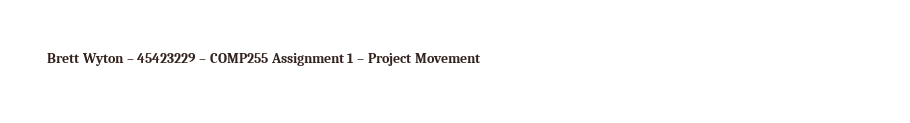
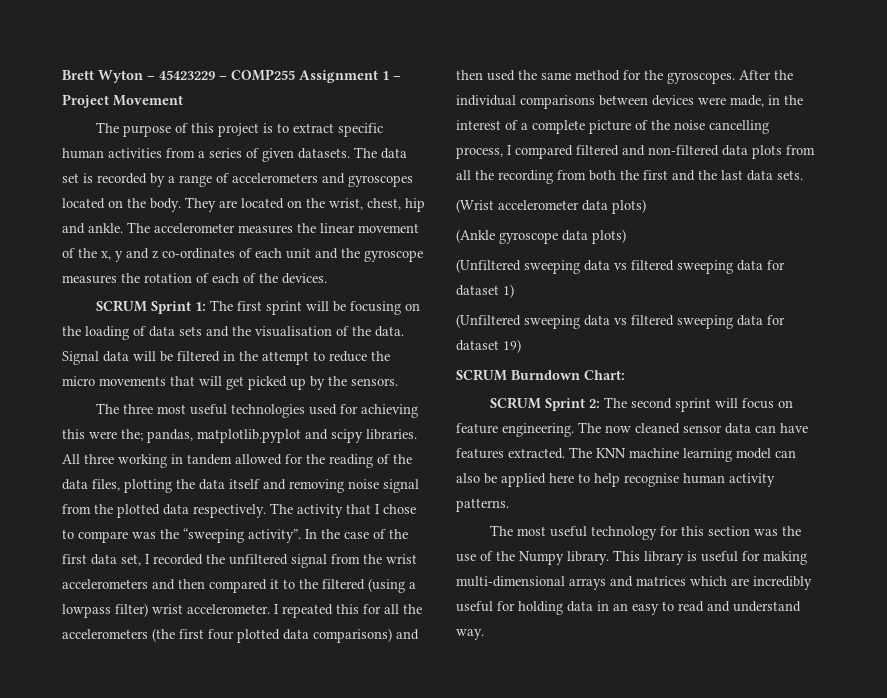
(481, 58) none -> [96,122,384,137] [62,147,407,162] [62,173,413,187] [62,197,425,212] [62,222,419,234] [62,248,423,262] [62,273,327,284] [96,300,421,315] [62,326,404,340] [62,351,390,365] [62,376,398,390] [96,403,419,418] [62,429,417,443] [62,454,412,468] [62,479,419,493] [62,503,416,518] [62,528,408,543] [62,554,417,568] [62,578,416,593] [62,603,422,618] [62,628,419,643] [456,70,793,84] [456,95,803,109] [456,120,769,134] [456,145,815,159] [456,170,803,184] [456,199,646,214] [456,229,626,244] [456,259,785,274] [456,284,514,298] [456,314,785,329] [456,339,521,353] [456,369,625,381] [490,397,794,412] [456,422,808,437] [456,447,796,462] [456,473,775,487] [456,498,509,512] [490,525,802,540] [456,550,807,565] [456,576,812,590] [456,601,801,615] [456,629,484,640] // The purpose of this project is to extract specific human activities from a series of given datasets. The data set is recorded by a range of accelerometers and gyroscopes located on the body. They are located on the wrist, chest, hip and ankle. The accelerometer measures the linear movement of the x, y and z co-ordinates of each unit and the gyroscope measures the rotation of each of the devices. // SCRUM Sprint 1: The first sprint will be focusing on the loading of data sets and the visualisation of the data. Signal data will be filtered in the attempt to reduce the micro movements that will get picked up by the sensors. // The three most useful technologies used for achieving this were the; pandas, matplotlib.pyplot and scipy libraries. All three working in tandem allowed for the reading of the data files, plotting the data itself and removing noise signal from the plotted data respectively. The activity that I chose to compare was the “sweeping activity”. In the case of the first data set, I recorded the unfiltered signal from the wrist accelerometers and then compared it to the filtered (using a lowpass filter) wrist accelerometer. I repeated this for all the accelerometers (the first four plotted data comparisons) and then used the same method for the gyroscopes. After the individual comparisons between devices were made, in the interest of a complete picture of the noise cancelling process, I compared filtered and non-filtered data plots from all the recording from both the first and the last data sets. // (Wrist accelerometer data plots) // (Ankle gyroscope data plots) // (Unfiltered sweeping data vs filtered sweeping data for dataset 1) // (Unfiltered sweeping data vs filtered sweeping data for dataset 19) // SCRUM Burndown Chart: // SCRUM Sprint 2: The second sprint will focus on feature engineering. The now cleaned sensor data can have features extracted. The KNN machine learning model can also be applied here to help recognise human activity patterns. // The most useful technology for this section was the use of the Numpy library. This library is useful for making multi-dimensional arrays and matrices which are incredibly useful for holding data in an easy to read and understand way.

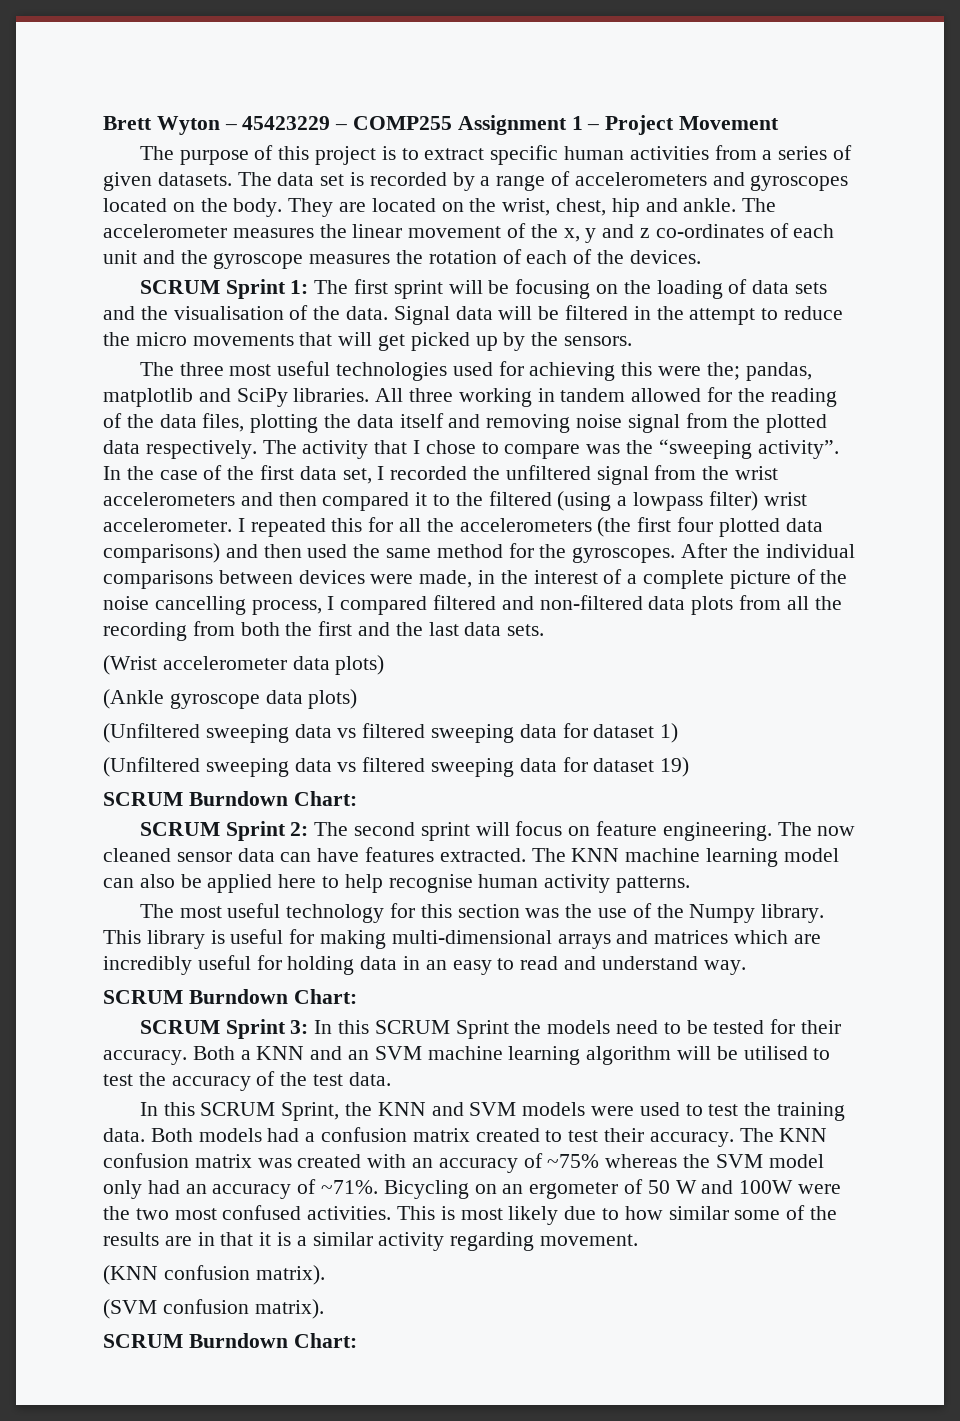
[197,429,363,443] matplotlib.pyplot and scipy -> [103,388,288,407] matplotlib and SciPy
(484, 634) none -> [103,989,357,1004] [139,1019,842,1039] [103,1046,831,1065] [103,1071,391,1091] [139,1102,846,1121] [103,1127,828,1147] [103,1153,824,1173] [103,1179,842,1199] [103,1205,838,1225] [103,1232,639,1251] [103,1265,325,1285] [103,1299,324,1319] [103,1333,357,1348] // SCRUM Burndown Chart: // SCRUM Sprint 3: In this SCRUM Sprint the models need to be tested for their accuracy. Both a KNN and an SVM machine learning algorithm will be utilised to test the accuracy of the test data. // In this SCRUM Sprint, the KNN and SVM models were used to test the training data. Both models had a confusion matrix created to test their accuracy. The KNN confusion matrix was created with an accuracy of ~75% whereas the SVM model only had an accuracy of ~71%. Bicycling on an ergometer of 50 W and 100W were the two most confused activities. This is most likely due to how similar some of the results are in that it is a similar activity regarding movement. // (KNN confusion matrix). // (SVM confusion matrix). // SCRUM Burndown Chart:

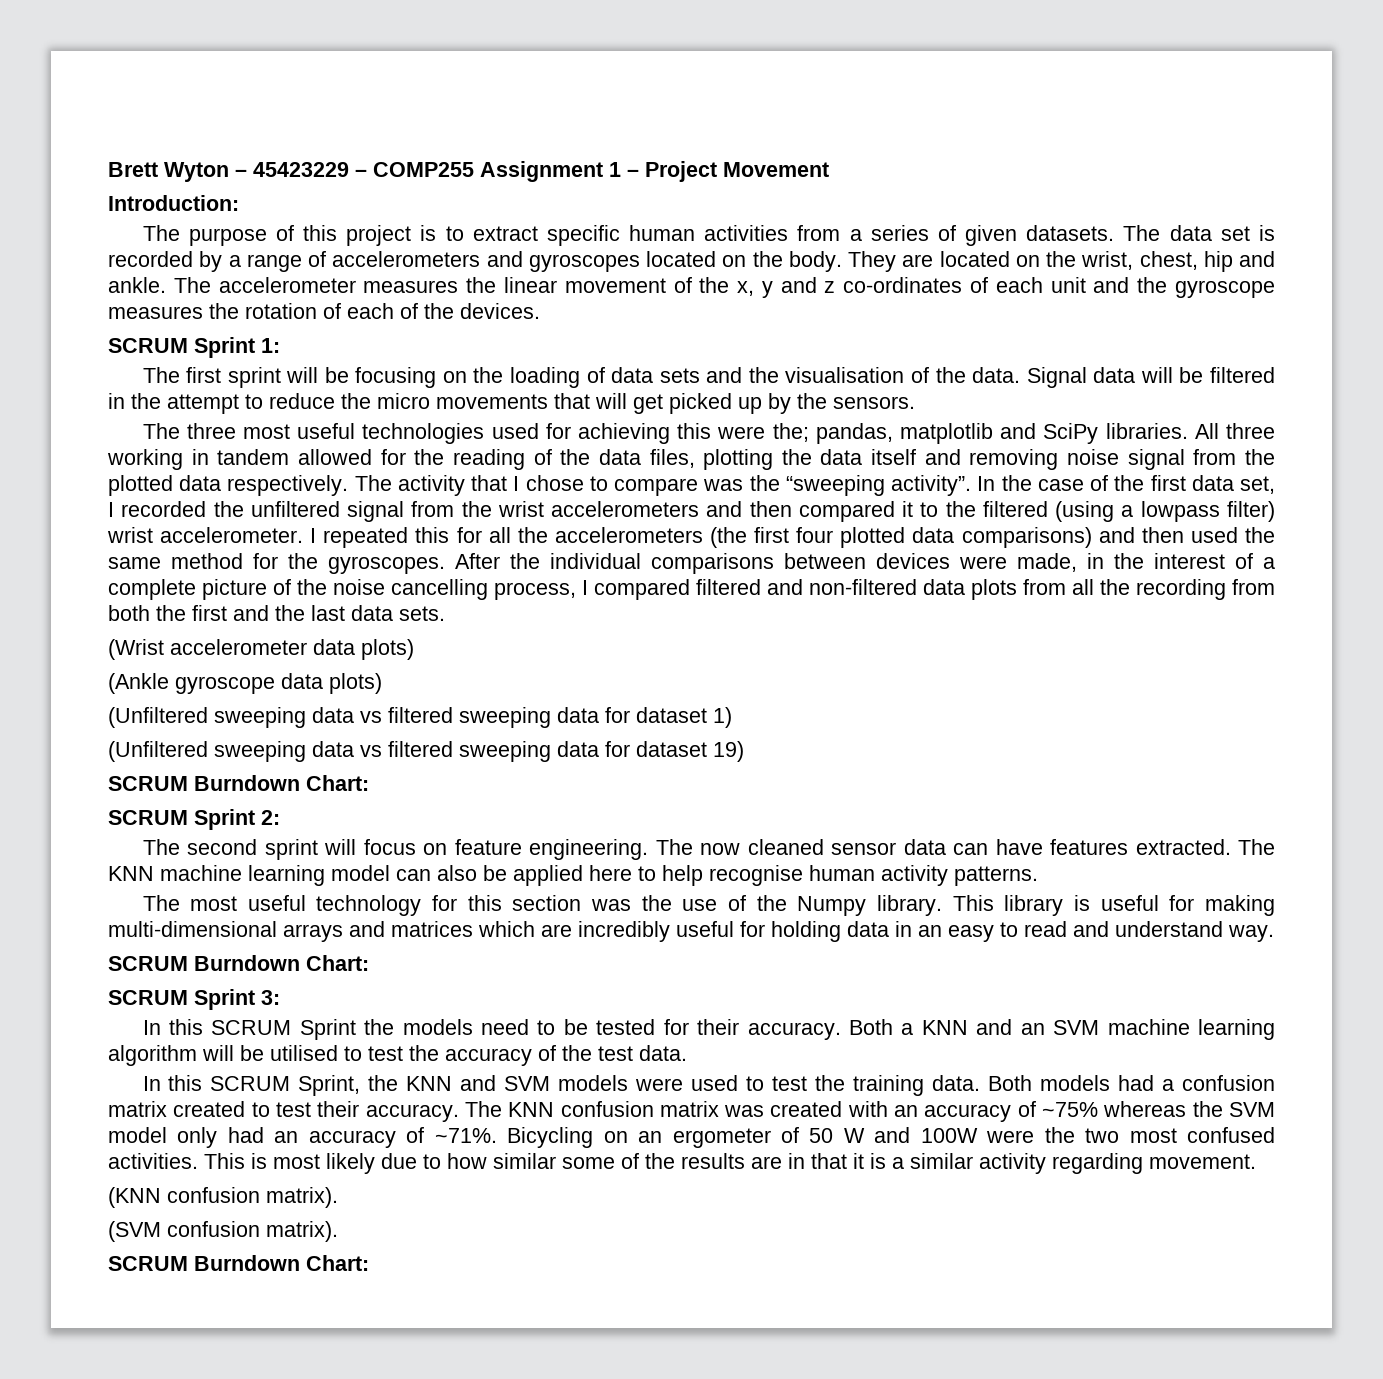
(780, 123) none -> [108,195,239,211] // Introduction:
(309, 287) none -> (280, 345) //
(309, 829) none -> (280, 817) //
(309, 1027) none -> (280, 997) //

